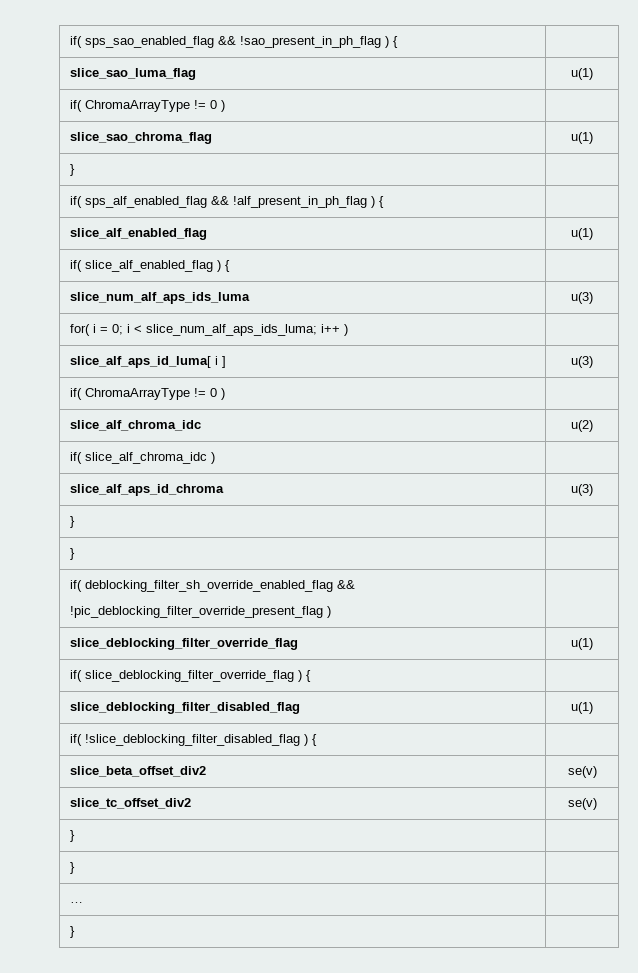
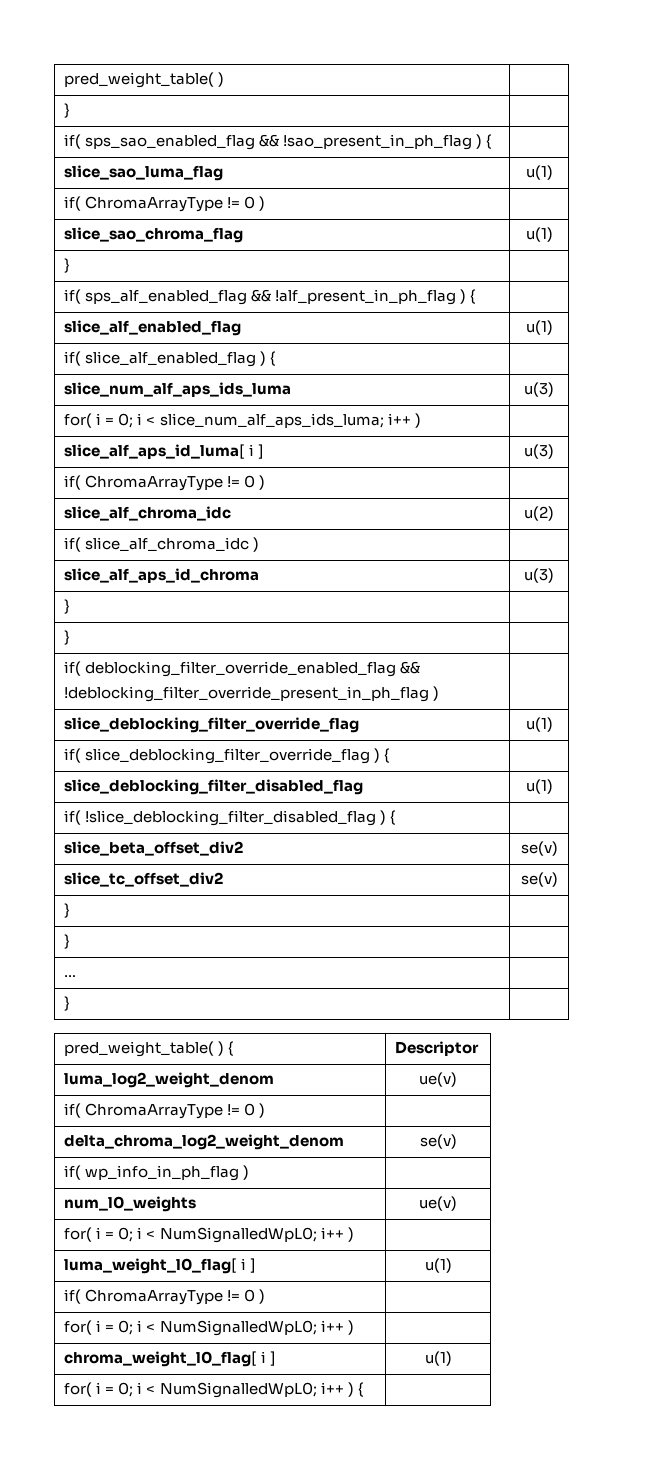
(70, 42) none -> [64,72,225,88] [64,103,71,118] pred_weight_table( ) | // } | //
[85,580,334,592] deblocking_filter_sh_override_enabled_flag -> [85,661,397,677] deblocking_filter_override_enabled_flag
[70,606,324,618] !pic_deblocking_filter_override_present_flag -> [64,686,430,702] !deblocking_filter_override_present_in_ph_flag
(76, 932) none -> [64,1041,235,1057] [395,1041,480,1056] [64,1072,275,1088] [419,1072,457,1087] [64,1103,266,1119] [64,1134,345,1150] [419,1134,457,1149] [64,1165,250,1181] [64,1196,197,1212] [419,1196,457,1211] [64,1227,354,1243] [64,1258,257,1274] [424,1258,452,1273] [64,1289,266,1305] [64,1320,354,1336] [64,1351,277,1367] [424,1351,452,1366] [64,1382,364,1398] // pred_weight_table( ) { | Descriptor // luma_log2_weight_denom | ue(v) // if( ChromaArrayType != 0 ) | // delta_chroma_log2_weight_denom | se(v) // if( wp_info_in_ph_flag ) | // num_l0_weights | ue(v) // for( i = 0; i < NumSignalledWpL0; i++ ) | // luma_weight_l0_flag[ i ] | u(1) // if( ChromaArrayType != 0 ) | // for( i = 0; i < NumSignalledWpL0; i++ ) | // chroma_weight_l0_flag[ i ] | u(1) // for( i = 0; i < NumSignalledWpL0; i++ ) { |

